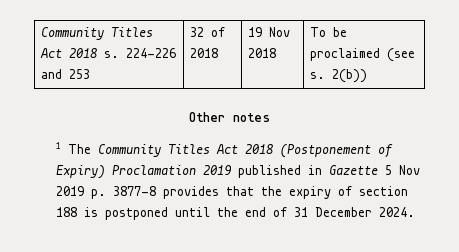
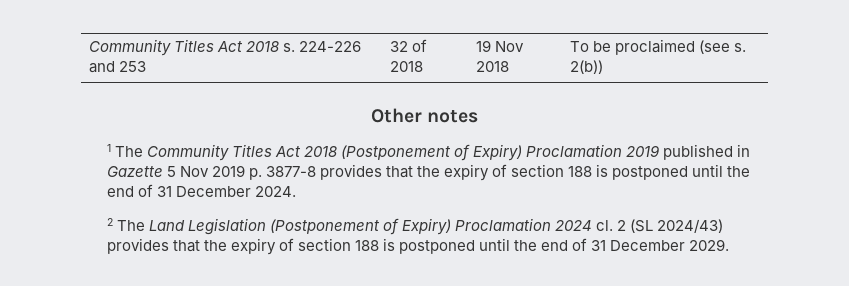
(416, 212) none -> [106,218,724,235] [106,238,730,255] // 2 The Land Legislation (Postponement of Expiry) Proclamation 2024 cl. 2 (SL 2024/43) provides that the expiry of section 188 is postponed until the end of 31 December 2029.

